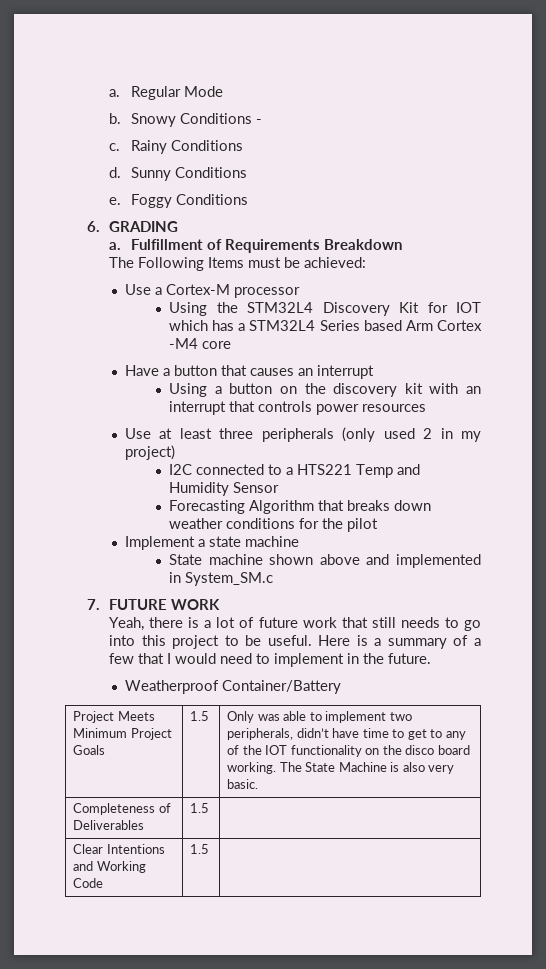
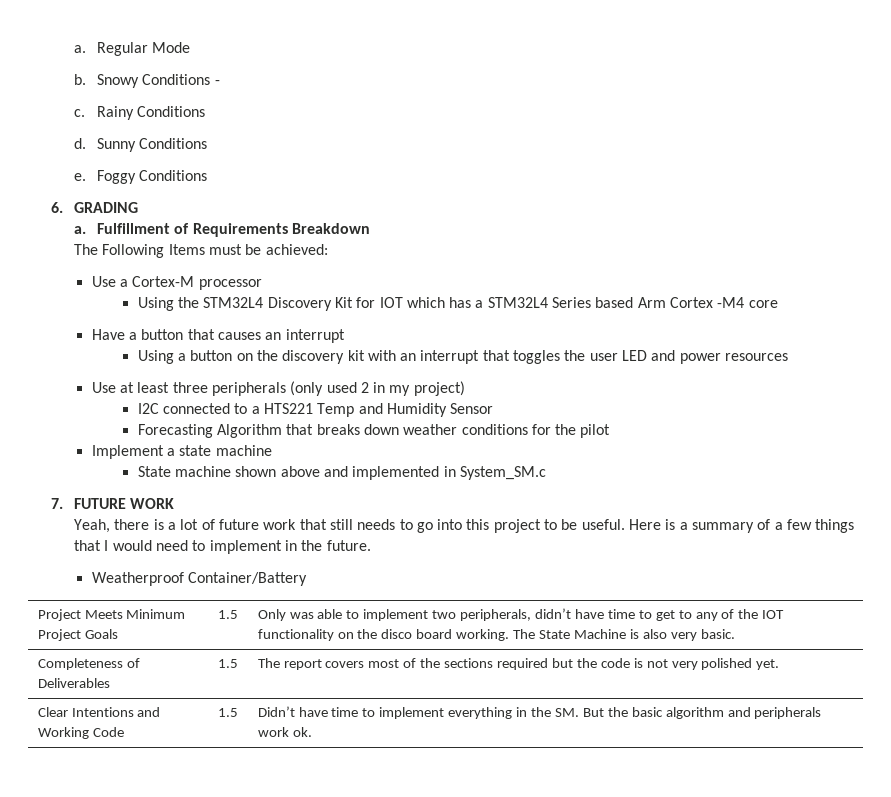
[258,401,313,412] controls -> [513,350,676,364] toggles the user LED and
(135, 658) none -> [815,519,855,533] things
(210, 808) none -> [257,658,780,670] The report covers most of the sections required but the code is not very polished yet.
(210, 849) none -> [257,706,822,719] [257,727,312,737] Didn’t have time to implement everything in the SM. But the basic algorithm and peripherals work ok.

